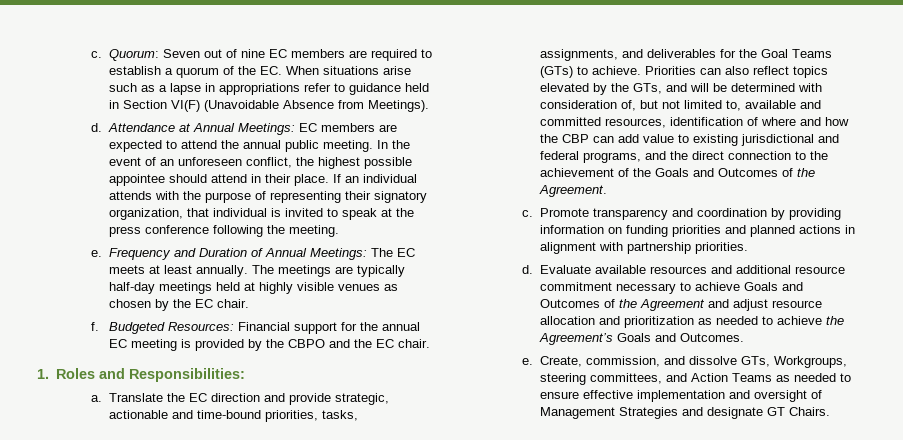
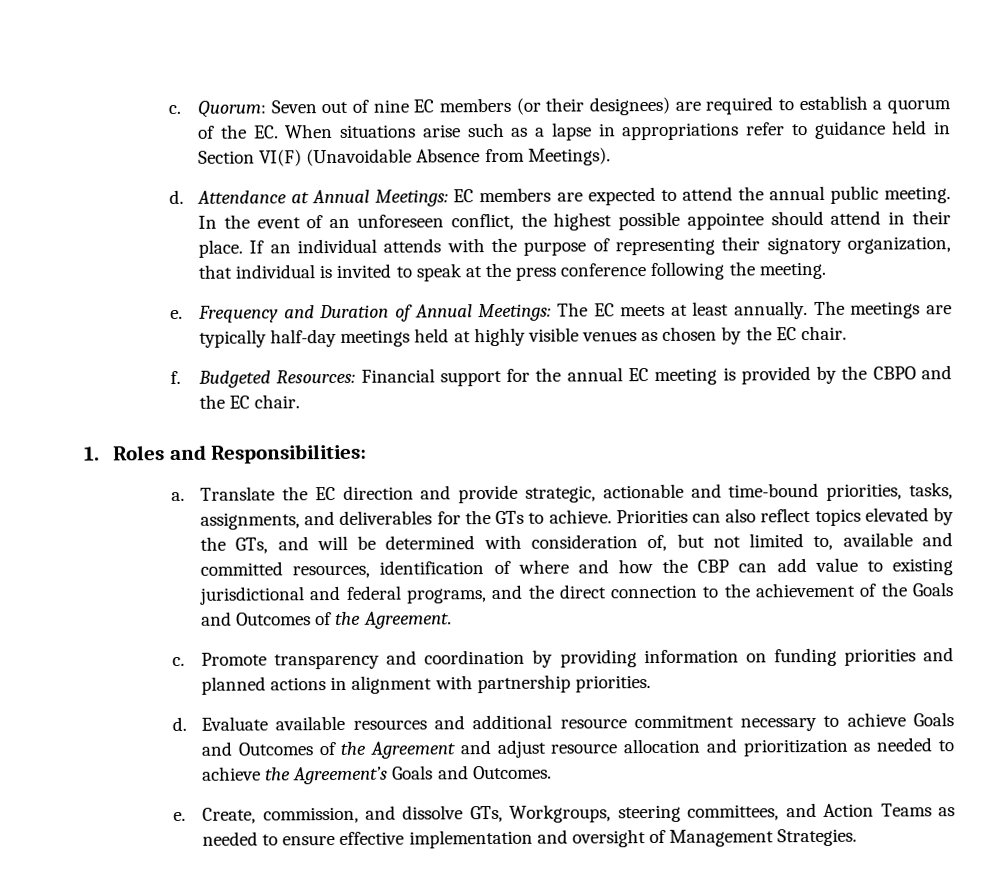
(345, 53) none -> [515,96,671,116] (or their designees)
[760,49,832,58] [539,66,573,78] Goal Teams (GTs) -> [495,510,525,524] GTs
[618,407,830,419] Strategies and designate GT Chairs. -> [777,828,858,847] Strategies.

